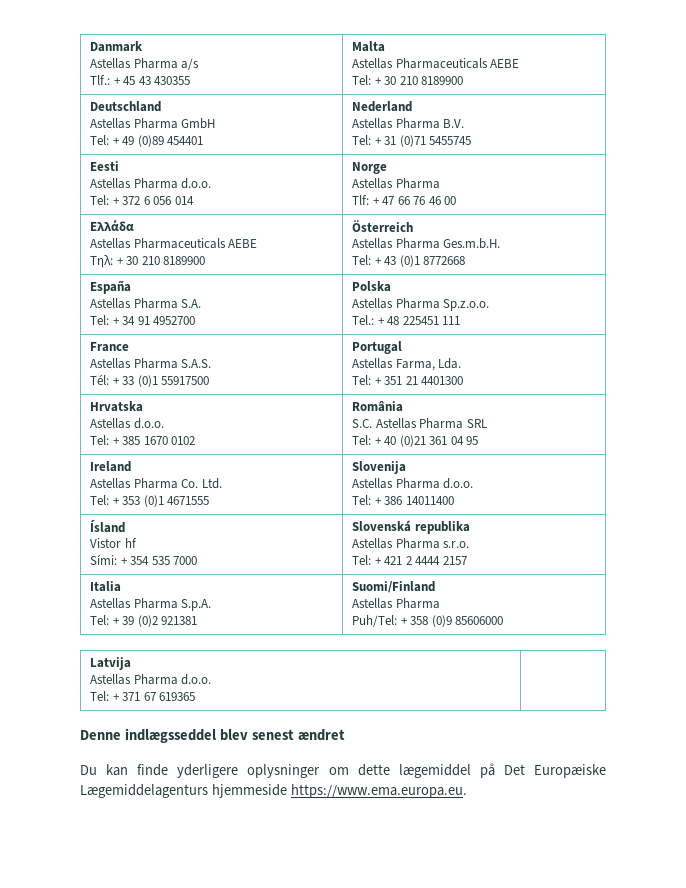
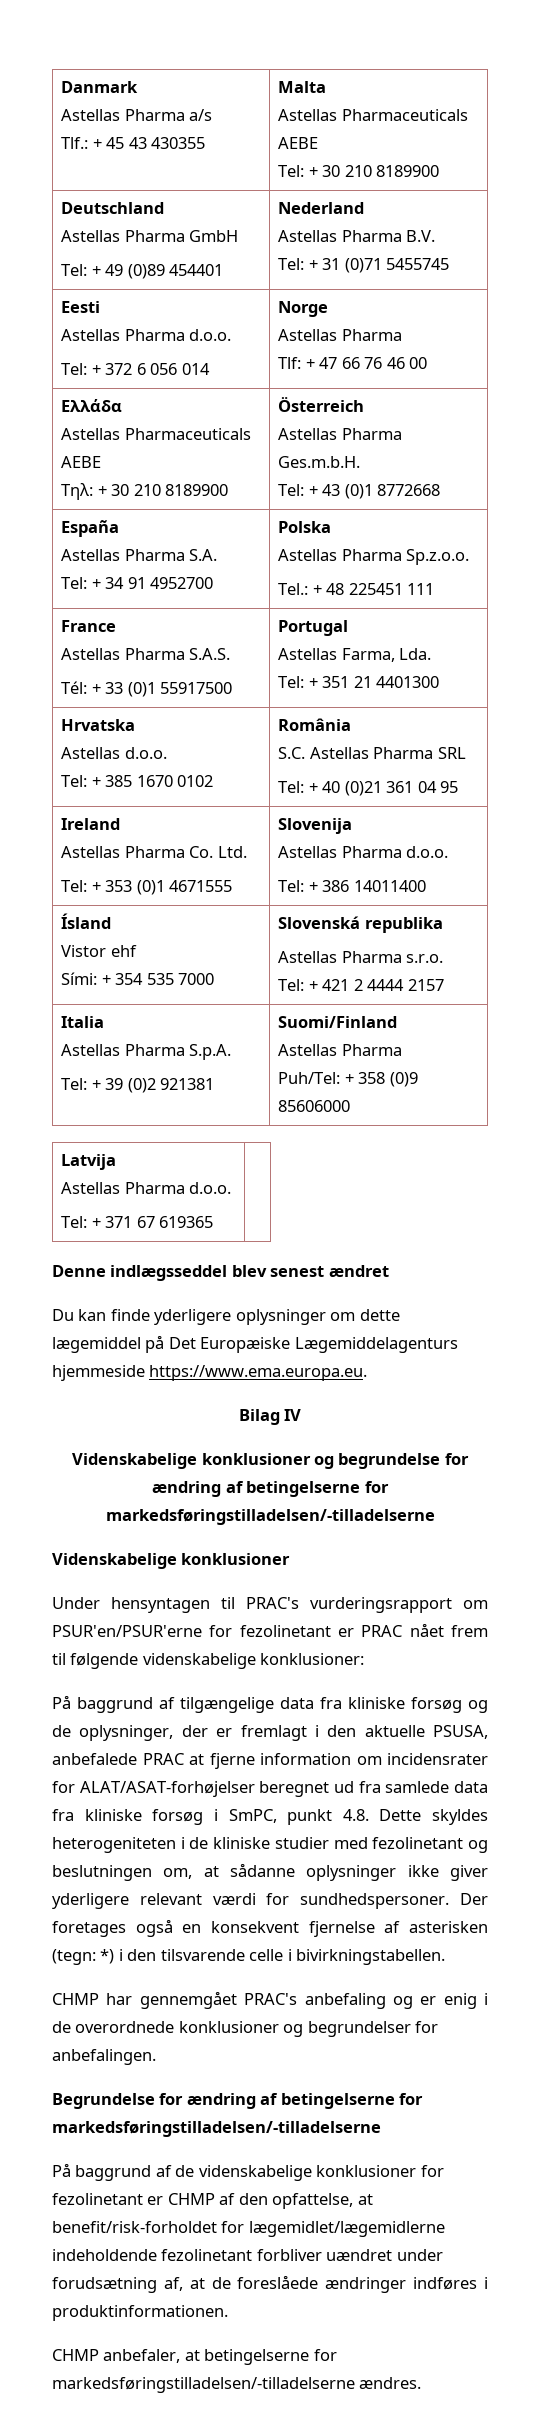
[124,538,137,548] hf -> [110,945,137,957] ehf
(467, 791) none -> [238,1409,302,1425] [72,1453,469,1469] [152,1481,389,1497] [105,1509,435,1525] [52,1553,291,1569] [52,1597,488,1613] [52,1623,488,1637] [52,1653,365,1669] [52,1695,488,1713] [52,1725,488,1741] [52,1753,488,1769] [52,1781,489,1797] [52,1809,488,1825] [52,1837,489,1853] [52,1863,488,1881] [52,1893,489,1909] [52,1919,488,1937] [52,1949,446,1965] [52,1991,488,2009] [52,2021,439,2037] [52,2049,156,2065] [52,2093,424,2109] [52,2121,381,2137] [52,2163,444,2181] [52,2193,373,2209] [52,2221,445,2237] [52,2249,443,2261] [52,2275,488,2293] [52,2305,228,2321] [52,2349,337,2365] [52,2377,422,2393] // Bilag IV // Videnskabelige konklusioner og begrundelse for ændring af betingelserne for markedsføringstilladelsen/-tilladelserne // Videnskabelige konklusioner // Under hensyntagen til PRAC's vurderingsrapport om PSUR'en/PSUR'erne for fezolinetant er PRAC nået frem til følgende videnskabelige konklusioner: // På baggrund af tilgængelige data fra kliniske forsøg og de oplysninger, der er fremlagt i den aktuelle PSUSA, anbefalede PRAC at fjerne information om incidensrater for ALAT/ASAT-forhøjelser beregnet ud fra samlede data fra kliniske forsøg i SmPC, punkt 4.8. Dette skyldes heterogeniteten i de kliniske studier med fezolinetant og beslutningen om, at sådanne oplysninger ikke giver yderligere relevant værdi for sundhedspersoner. Der foretages også en konsekvent fjernelse af asterisken (tegn: *) i den tilsvarende celle i bivirkningstabellen. // CHMP har gennemgået PRAC's anbefaling og er enig i de overordnede konklusioner og begrundelser for anbefalingen. // Begrundelse for ændring af betingelserne for markedsføringstilladelsen/-tilladelserne // På baggrund af de videnskabelige konklusioner for fezolinetant er CHMP af den opfattelse, at benefit/risk-forholdet for lægemidlet/lægemidlerne indeholdende fezolinetant forbliver uændret under forudsætning af, at de foreslåede ændringer indføres i produktinformationen. // CHMP anbefaler, at betingelserne for markedsføringstilladelsen/-tilladelserne ændres.

